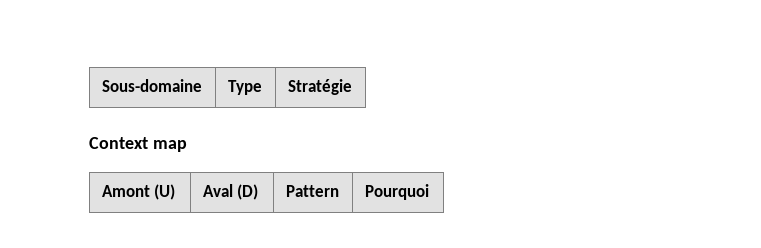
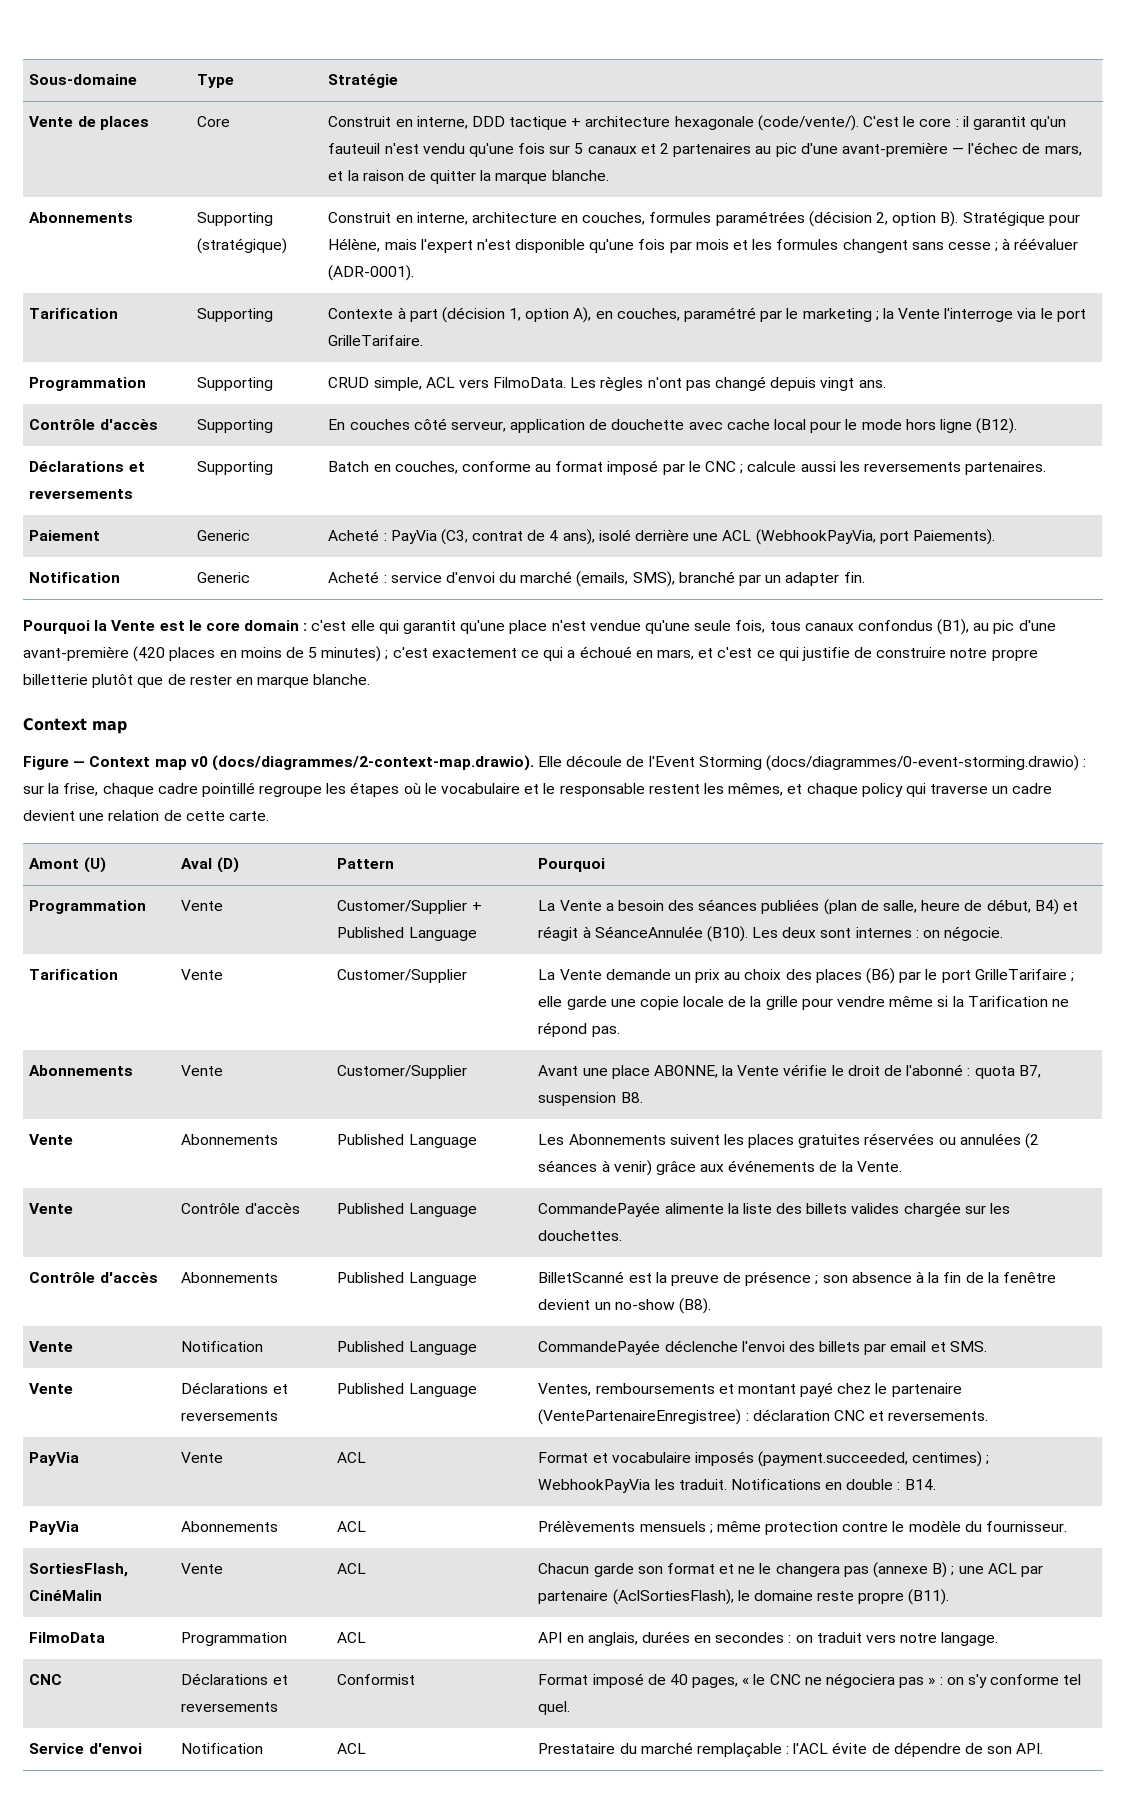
[89,137,187,152] // Context map -> [29,116,149,130] [197,116,231,127] [328,115,1067,131] [328,142,1082,157] [328,170,609,184] [29,212,134,223] [197,212,274,226] [197,238,288,254] [328,211,1080,227] [328,238,1079,253] [328,265,415,281] [29,308,119,319] [197,308,274,322] [328,307,1086,323] [328,335,424,346] [29,377,147,391] [197,377,274,391] [328,376,886,391] [29,419,158,430] [197,419,274,433] [328,418,1018,434] [29,461,145,472] [29,489,134,499] [197,461,274,475] [328,460,1047,475] [29,530,101,541] [197,530,251,541] [328,529,995,545] [29,572,121,583] [197,572,251,583] [328,571,865,587] [23,619,1056,635] [23,646,1038,662] [23,674,371,688] [23,718,127,734] [23,755,1087,771] [23,782,1053,797] [23,810,269,821] // Vente de places | Core | Construit en interne, DDD tactique + architecture hexagonale (code/vente/). C'est le core : il garantit qu'un fauteuil n'est vendu qu'une fois sur 5 canaux et 2 partenaires au pic d'une avant-première — l'échec de mars, et la raison de quitter la marque blanche. // Abonnements | Supporting (stratégique) | Construit en interne, architecture en couches, formules paramétrées (décision 2, option B). Stratégique pour Hélène, mais l'expert n'est disponible qu'une fois par mois et les formules changent sans cesse ; à réévaluer (ADR-0001). // Tarification | Supporting | Contexte à part (décision 1, option A), en couches, paramétré par le marketing ; la Vente l'interroge via le port GrilleTarifaire. // Programmation | Supporting | CRUD simple, ACL vers FilmoData. Les règles n'ont pas changé depuis vingt ans. // Contrôle d'accès | Supporting | En couches côté serveur, application de douchette avec cache local pour le mode hors ligne (B12). // Déclarations et reversements | Supporting | Batch en couches, conforme au format imposé par le CNC ; calcule aussi les reversements partenaires. // Paiement | Generic | Acheté : PayVia (C3, contrat de 4 ans), isolé derrière une ACL (WebhookPayVia, port Paiements). // Notification | Generic | Acheté : service d'envoi du marché (emails, SMS), branché par un adapter fin. // Pourquoi la Vente est le core domain : c'est elle qui garantit qu'une place n'est vendue qu'une seule fois, tous canaux confondus (B1), au pic d'une avant-première (420 places en moins de 5 minutes) ; c'est exactement ce qui a échoué en mars, et c'est ce qui justifie de construire notre propre billetterie plutôt que de rester en marque blanche. // Context map // Figure — Context map v0 (docs/diagrammes/2-context-map.drawio). Elle découle de l'Event Storming (docs/diagrammes/0-event-storming.drawio) : sur la frise, chaque cadre pointillé regroupe les étapes où le vocabulaire et le responsable restent les mêmes, et chaque policy qui traverse un cadre devient une relation de cette carte.
(429, 192) none -> [29,900,147,914] [181,900,224,911] [337,900,482,914] [337,927,477,941] [538,899,1078,915] [538,926,1004,942] [29,969,119,980] [181,969,224,980] [337,969,468,983] [538,968,1074,984] [538,996,1069,1010] [538,1022,620,1037] [29,1065,134,1076] [181,1065,224,1076] [337,1065,468,1079] [538,1064,1041,1079] [538,1092,643,1106] [29,1134,74,1145] [181,1134,279,1145] [337,1134,477,1148] [538,1133,1039,1149] [538,1160,902,1176] [29,1203,74,1214] [181,1202,300,1214] [337,1203,477,1217] [538,1202,1010,1217] [538,1230,623,1241] [29,1272,158,1283] [181,1272,279,1283] [337,1272,477,1286] [538,1271,1056,1286] [538,1298,711,1314] [29,1341,74,1352] [181,1341,264,1352] [337,1341,477,1355] [538,1340,987,1355] [29,1383,74,1394] [181,1382,288,1394] [181,1411,279,1421] [337,1383,477,1397] [538,1382,962,1397] [538,1409,989,1425] [29,1452,80,1466] [181,1452,224,1463] [337,1452,367,1463] [538,1451,990,1467] [538,1479,936,1493] [29,1521,80,1535] [181,1521,279,1532] [337,1521,367,1532] [538,1520,1067,1535] [29,1563,129,1577] [29,1590,103,1601] [181,1563,224,1574] [337,1563,367,1574] [538,1562,1043,1578] [538,1589,950,1605] [29,1632,106,1643] [181,1632,288,1646] [337,1632,367,1643] [538,1631,999,1646] [29,1674,63,1685] [181,1673,288,1685] [181,1702,279,1712] [337,1674,416,1685] [538,1673,1082,1688] [538,1701,571,1715] [29,1743,142,1754] [181,1743,264,1754] [337,1743,367,1754] [538,1742,1044,1758] // Programmation | Vente | Customer/Supplier + Published Language | La Vente a besoin des séances publiées (plan de salle, heure de début, B4) et réagit à SéanceAnnulée (B10). Les deux sont internes : on négocie. // Tarification | Vente | Customer/Supplier | La Vente demande un prix au choix des places (B6) par le port GrilleTarifaire ; elle garde une copie locale de la grille pour vendre même si la Tarification ne répond pas. // Abonnements | Vente | Customer/Supplier | Avant une place ABONNE, la Vente vérifie le droit de l'abonné : quota B7, suspension B8. // Vente | Abonnements | Published Language | Les Abonnements suivent les places gratuites réservées ou annulées (2 séances à venir) grâce aux événements de la Vente. // Vente | Contrôle d'accès | Published Language | CommandePayée alimente la liste des billets valides chargée sur les douchettes. // Contrôle d'accès | Abonnements | Published Language | BilletScanné est la preuve de présence ; son absence à la fin de la fenêtre devient un no-show (B8). // Vente | Notification | Published Language | CommandePayée déclenche l'envoi des billets par email et SMS. // Vente | Déclarations et reversements | Published Language | Ventes, remboursements et montant payé chez le partenaire (VentePartenaireEnregistree) : déclaration CNC et reversements. // PayVia | Vente | ACL | Format et vocabulaire imposés (payment.succeeded, centimes) ; WebhookPayVia les traduit. Notifications en double : B14. // PayVia | Abonnements | ACL | Prélèvements mensuels ; même protection contre le modèle du fournisseur. // SortiesFlash, CinéMalin | Vente | ACL | Chacun garde son format et ne le changera pas (annexe B) ; une ACL par partenaire (AclSortiesFlash), le domaine reste propre (B11). // FilmoData | Programmation | ACL | API en anglais, durées en secondes : on traduit vers notre langage. // CNC | Déclarations et reversements | Conformist | Format imposé de 40 pages, « le CNC ne négociera pas » : on s'y conforme tel quel. // Service d'envoi | Notification | ACL | Prestataire du marché remplaçable : l'ACL évite de dépendre de son API.

